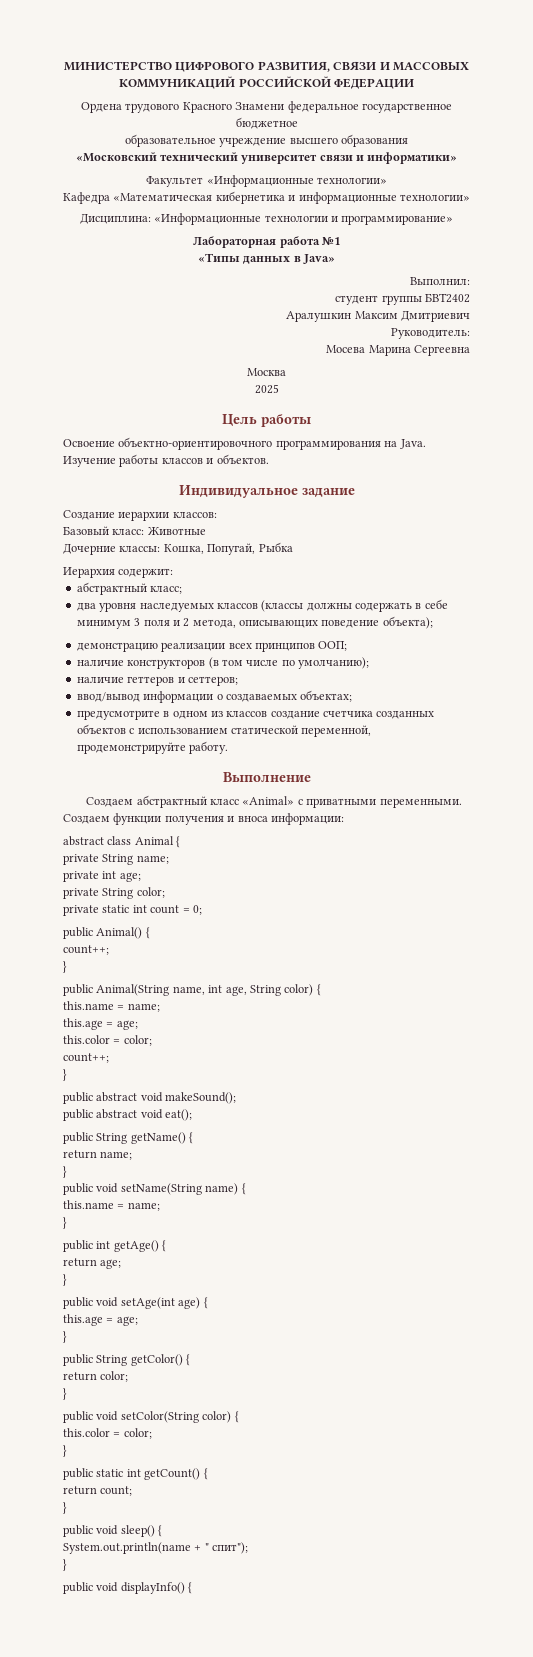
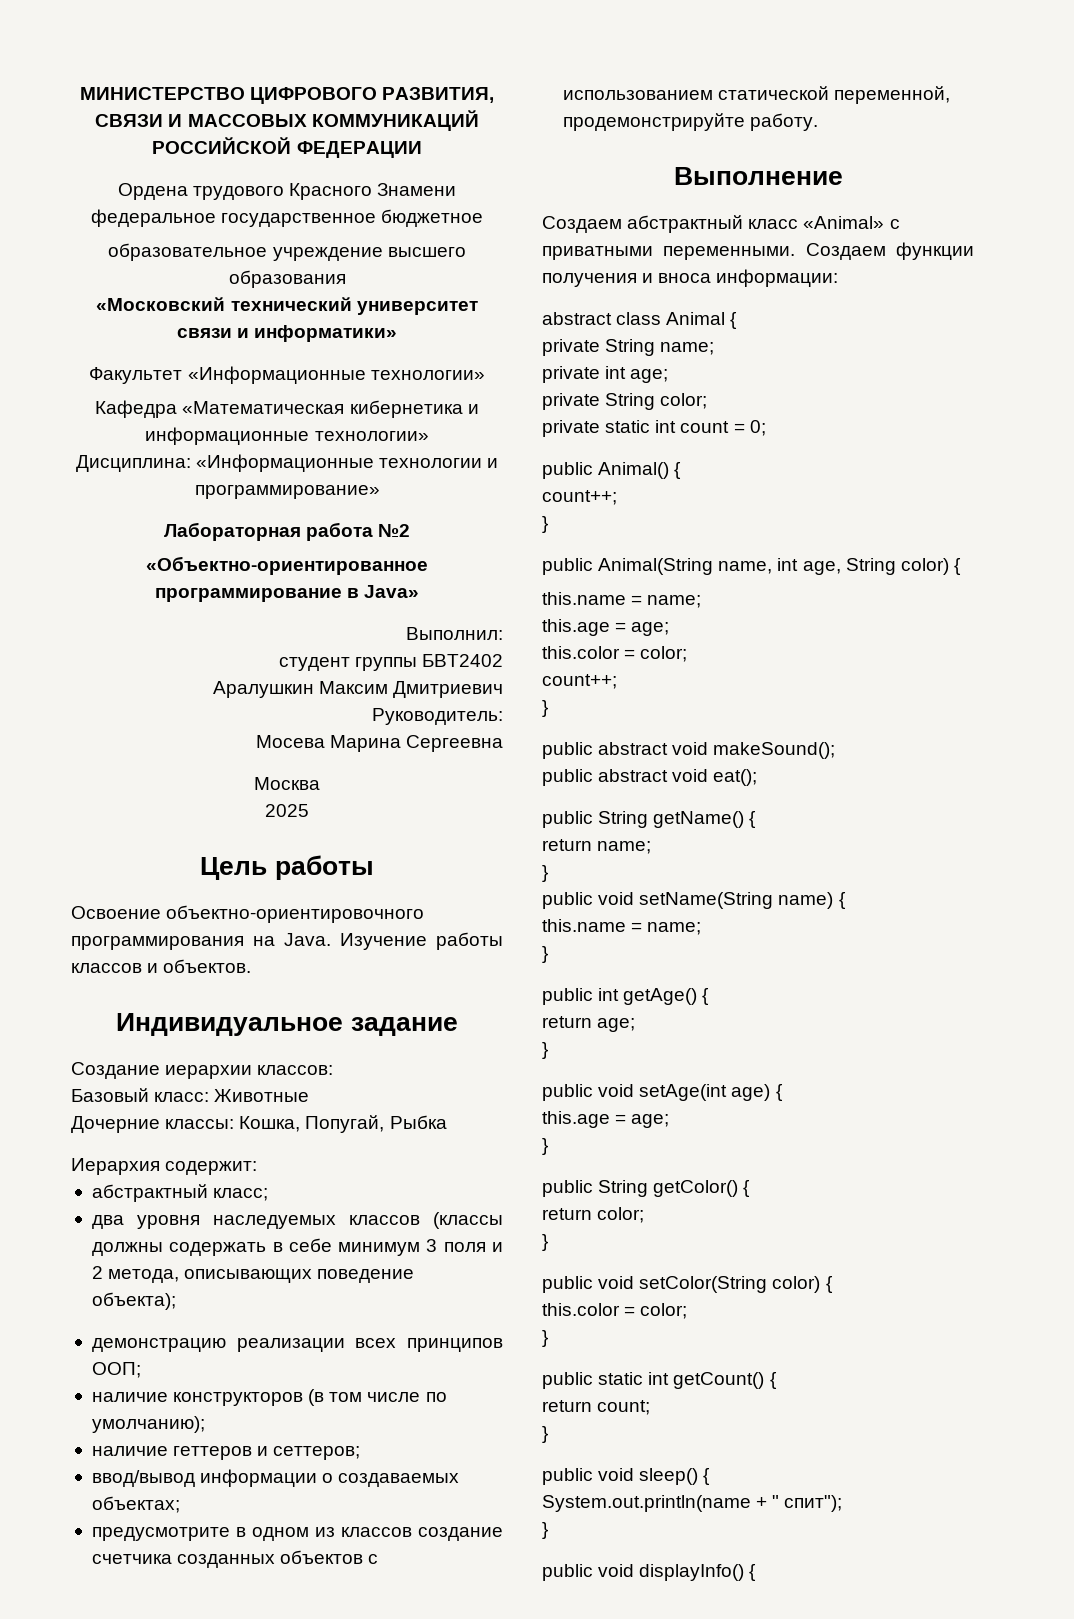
[320,237,340,245] [197,253,291,265] №1 // «Типы данных -> [378,524,411,537] [146,556,428,575] [154,588,342,602] №2 // «Объектно-ориентированное программирование

